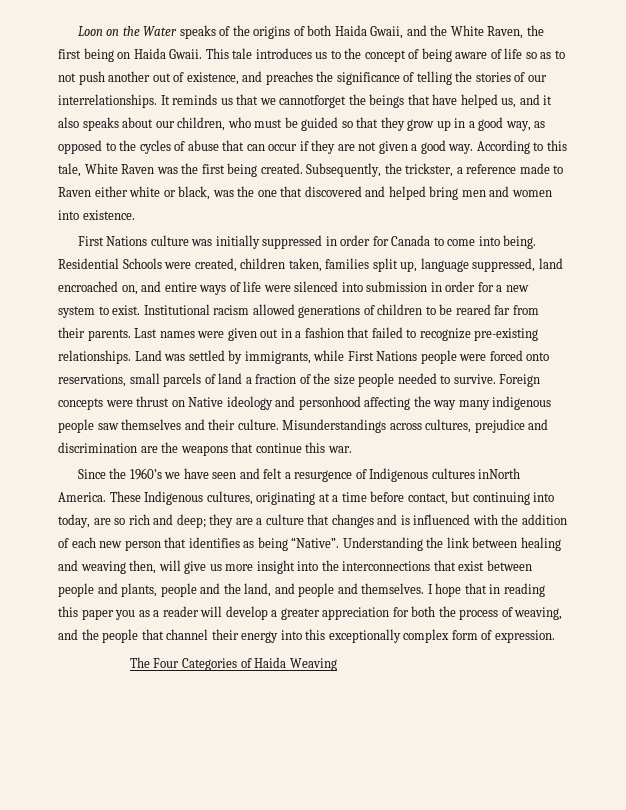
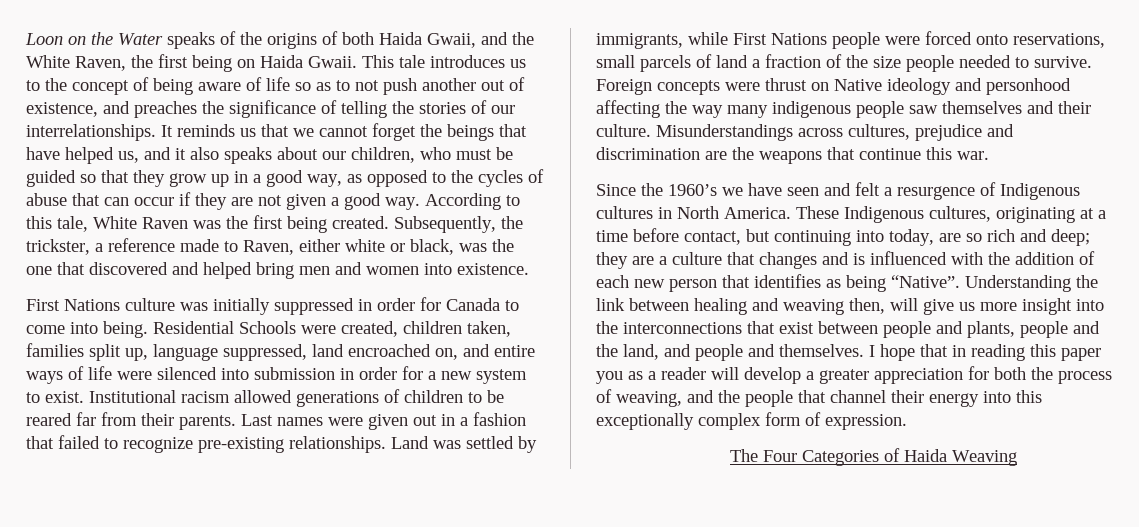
[279,95,347,108] cannotforget -> [319,123,416,141] cannot forget
[58,187,91,197] Raven -> [243,240,294,255] Raven,
[478,468,521,479] inNorth -> [658,206,719,219] in North

